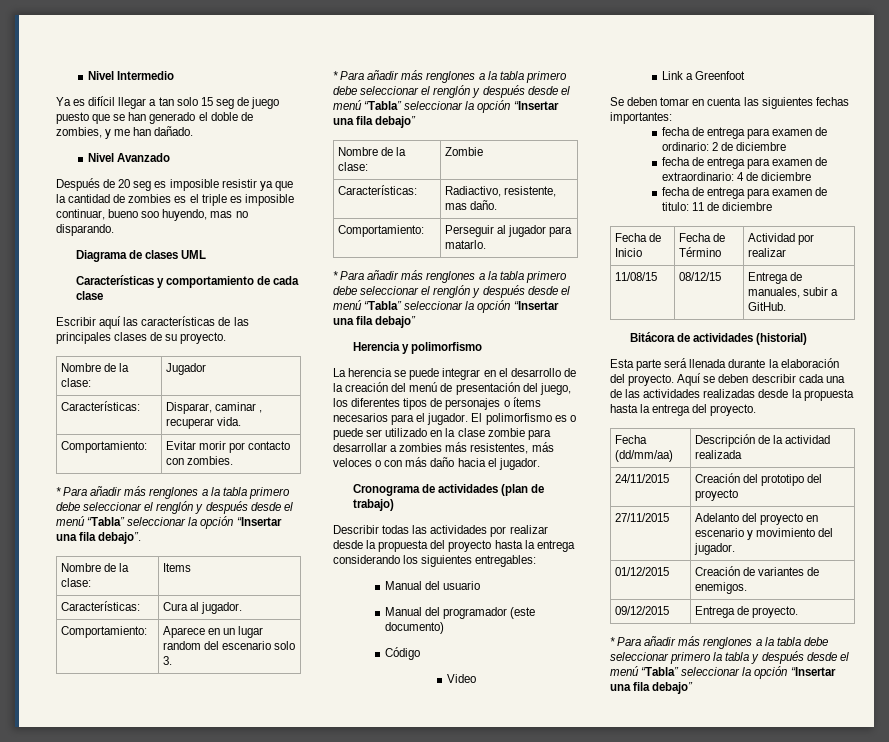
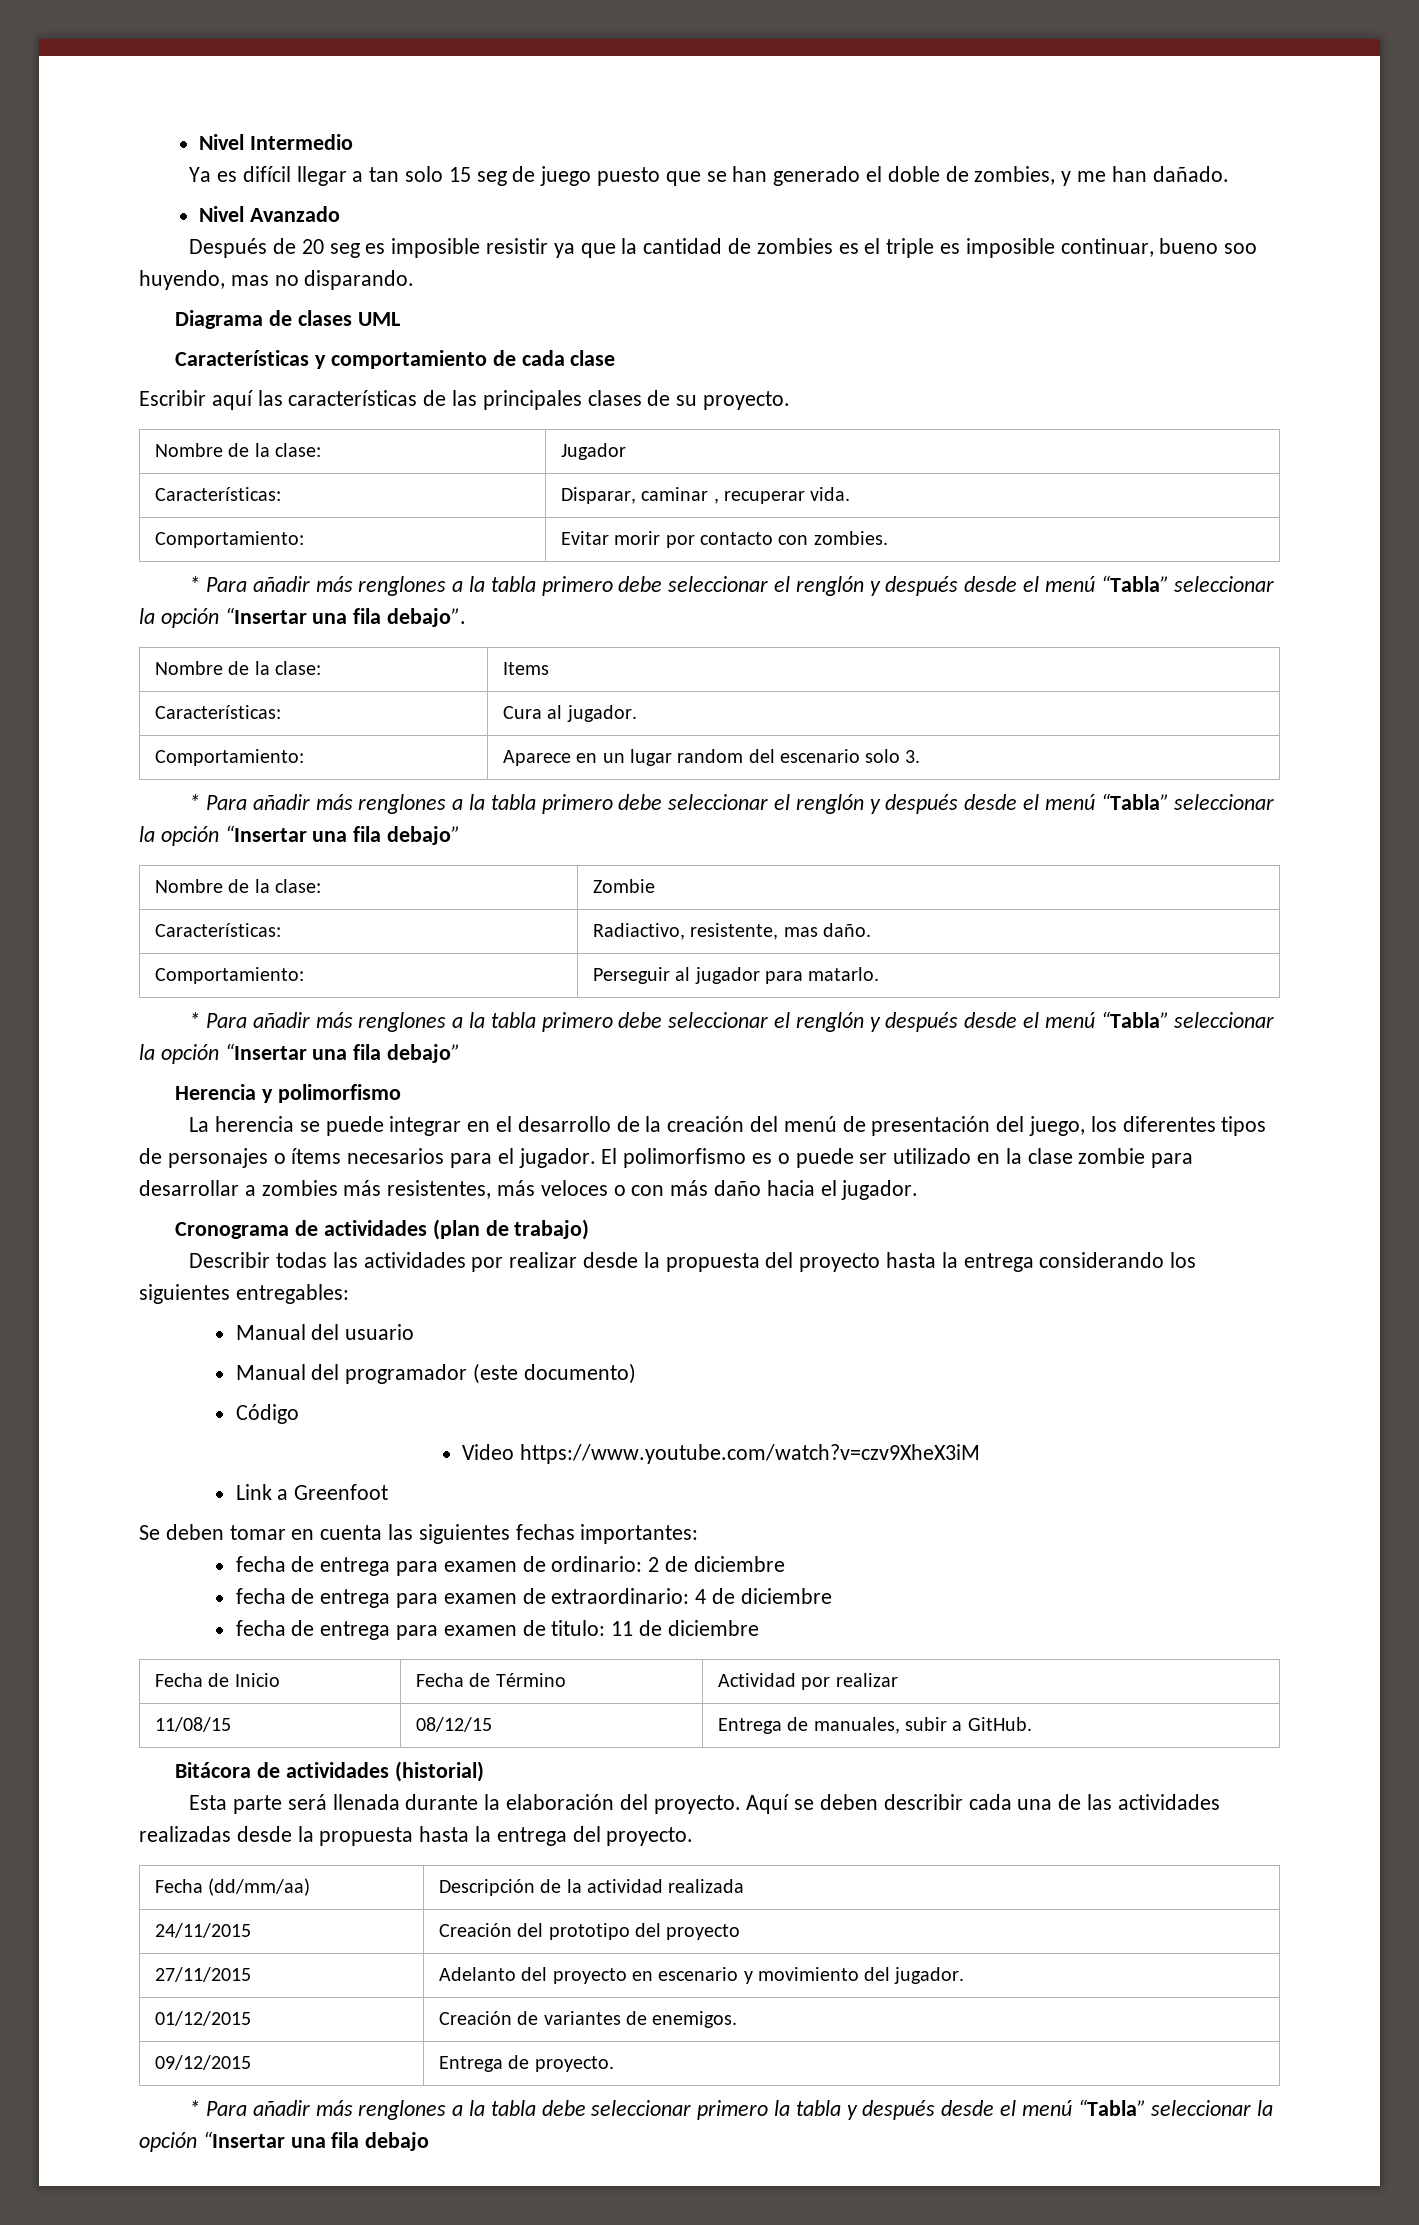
(477, 678) none -> [520,1444,981,1464] https://www.youtube.com/watch?v=czv9XheX3iM
[652,682,694,694] debajo” -> [365,2132,430,2151] debajo

